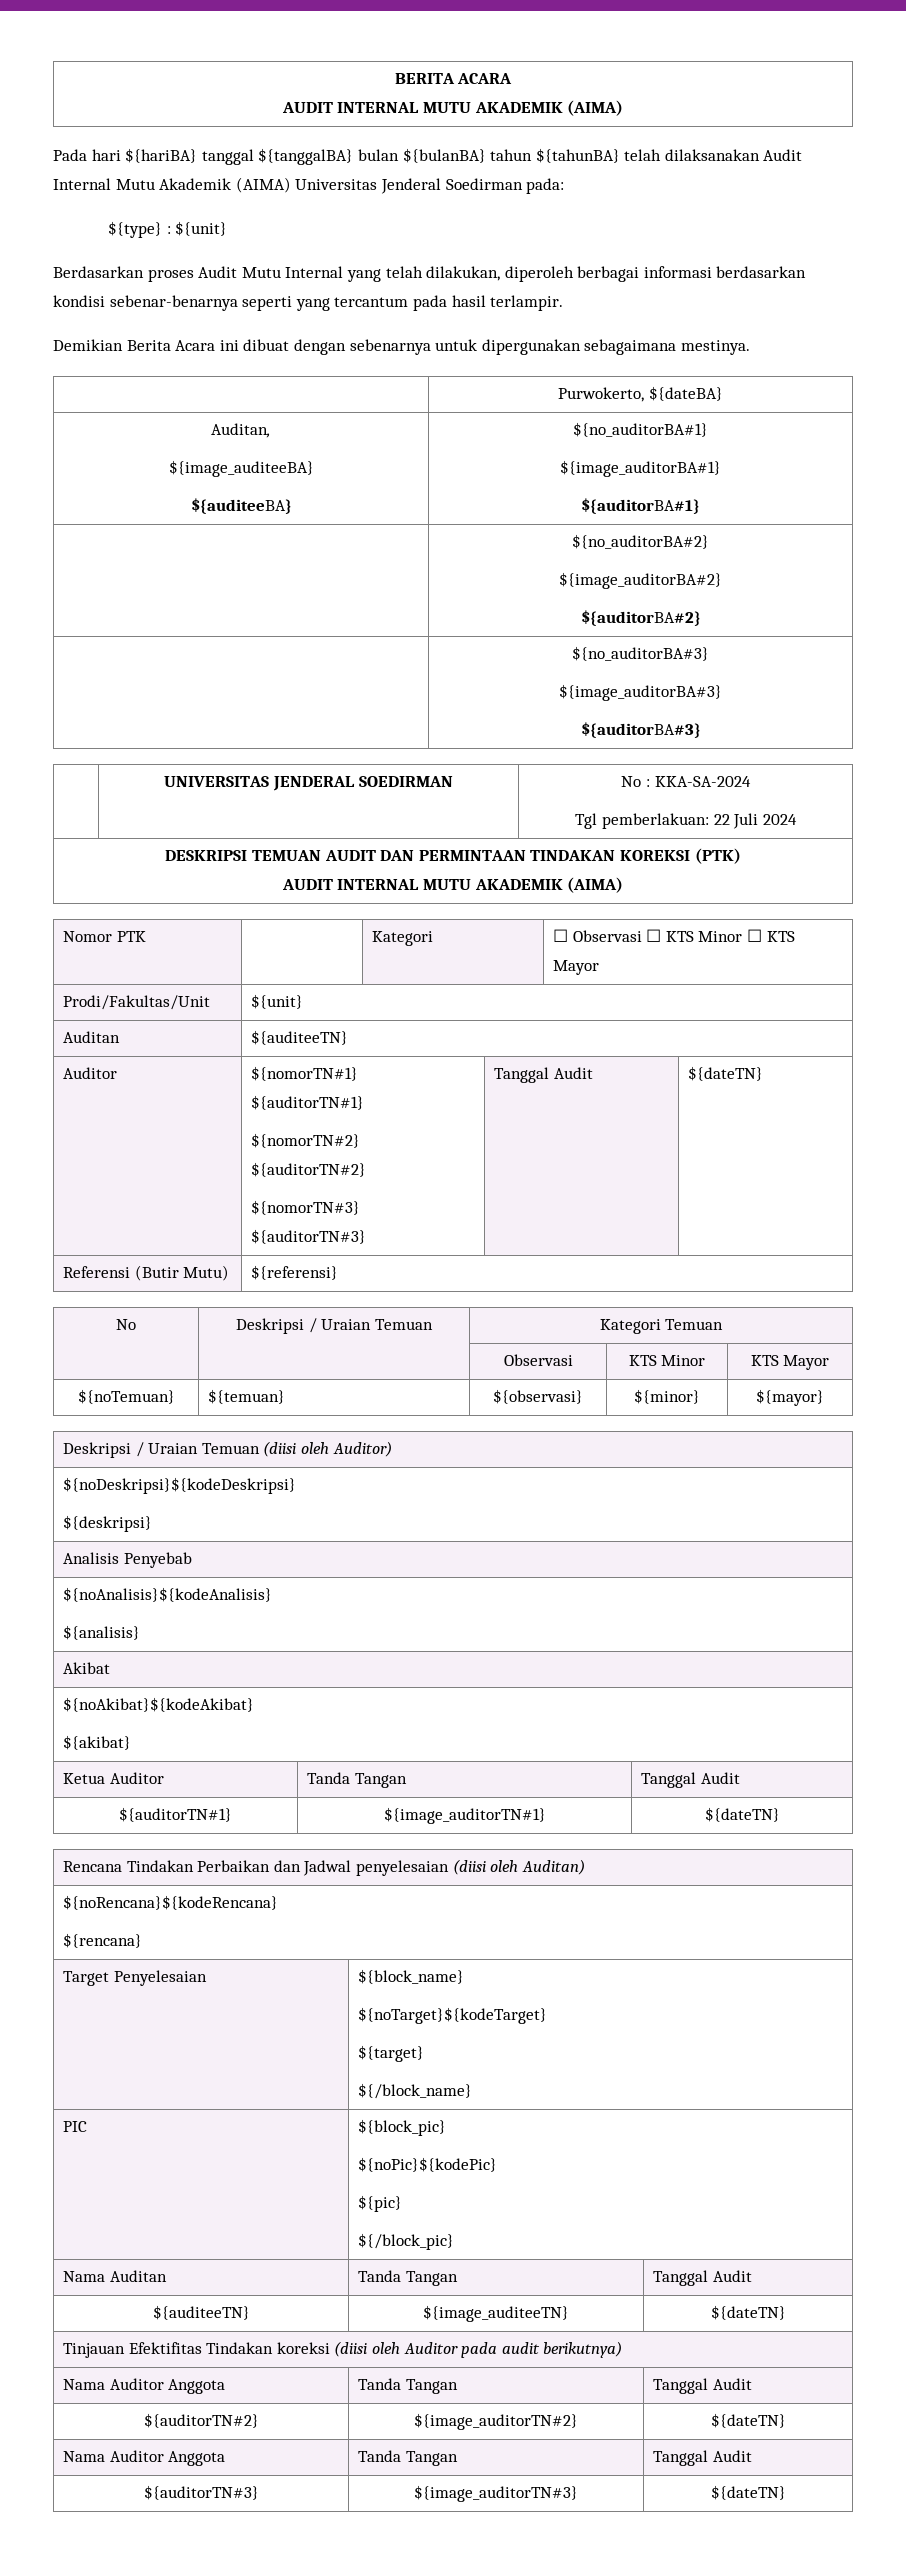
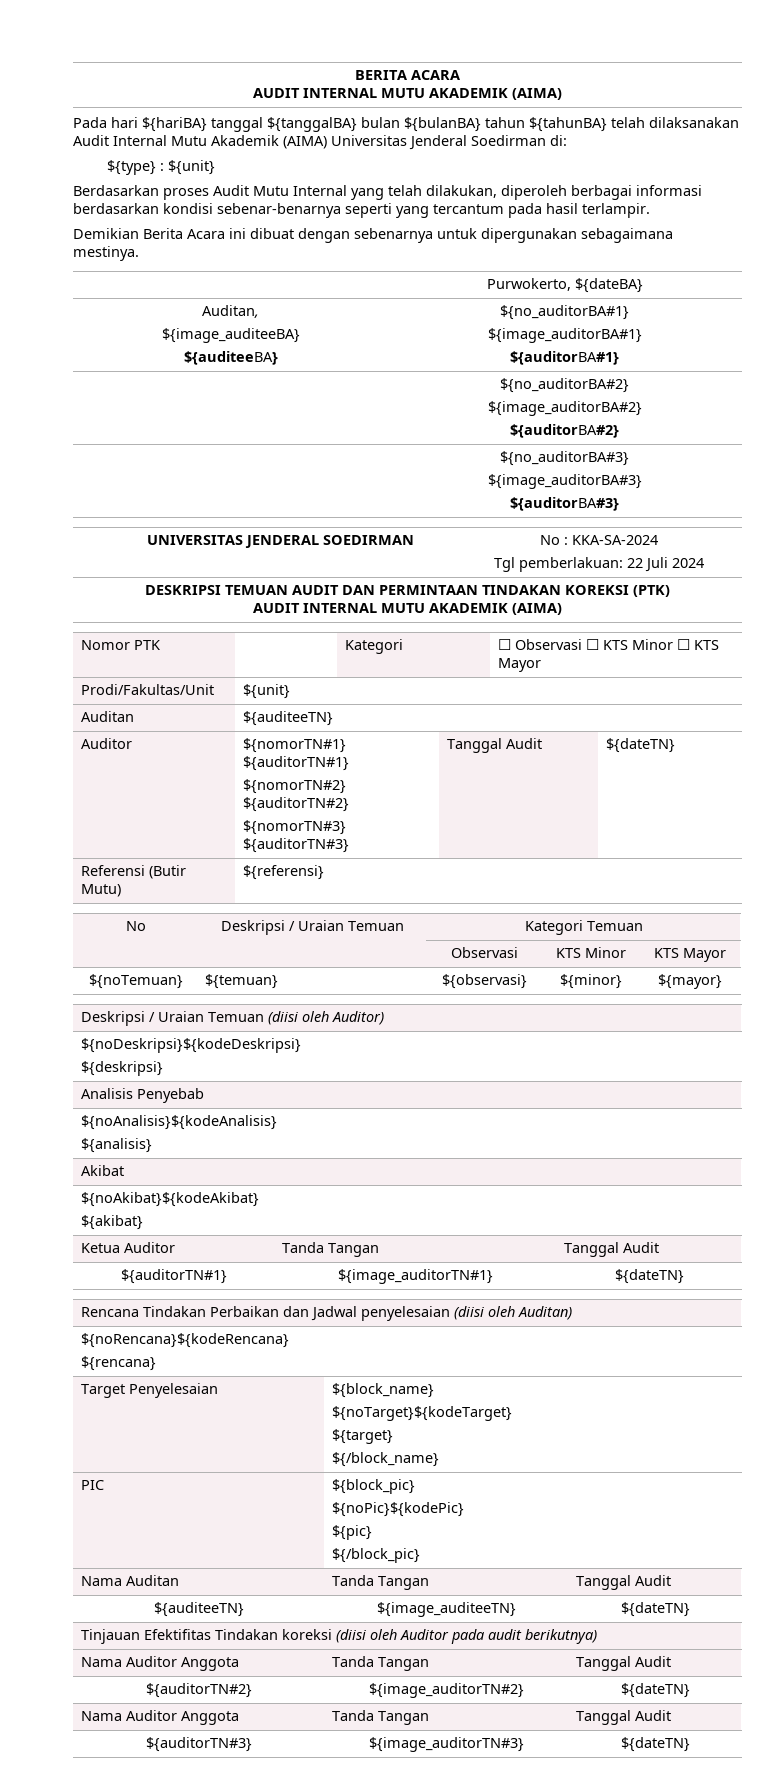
[526,178,565,194] pada: -> [550,135,567,146] di:

